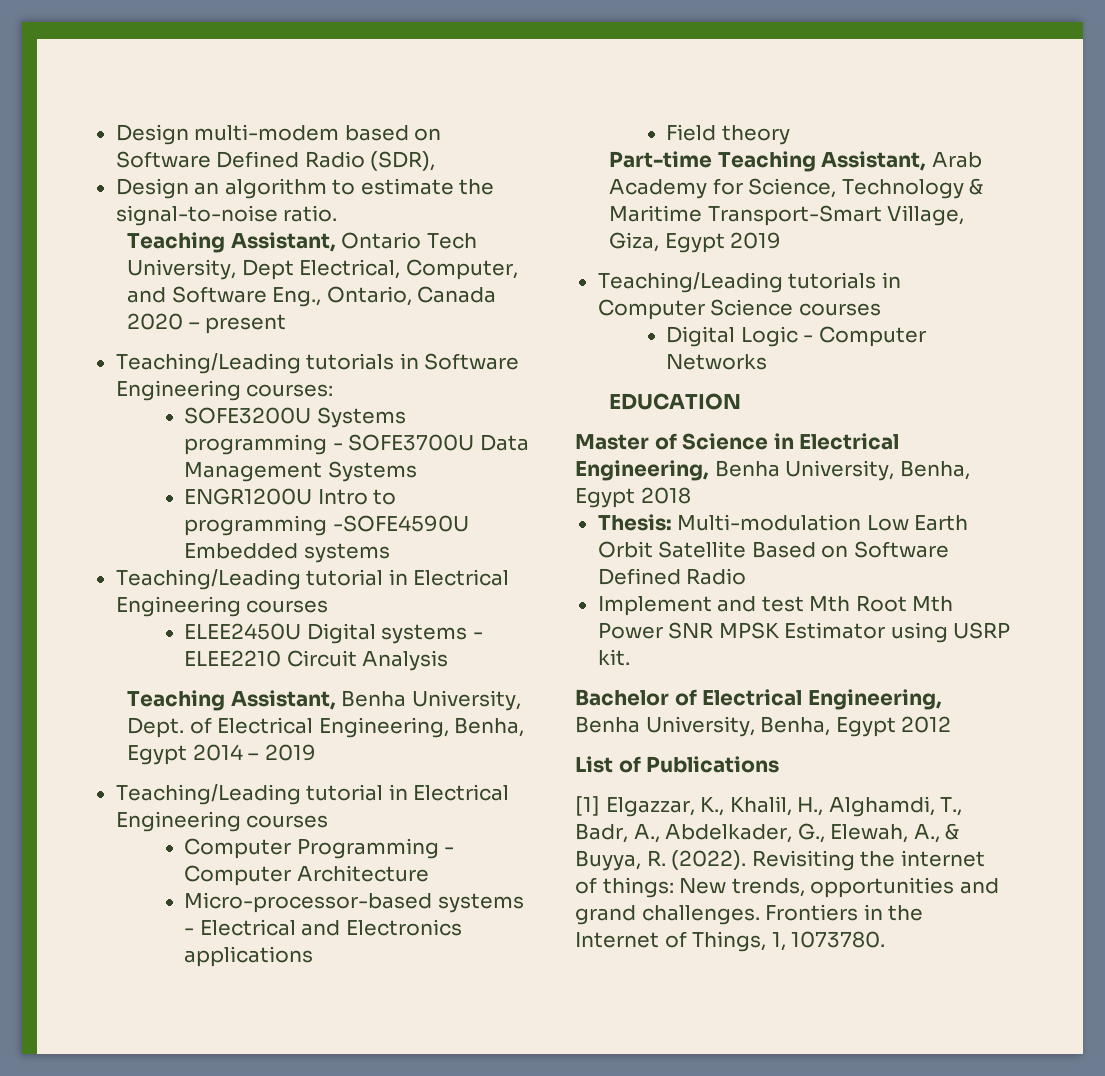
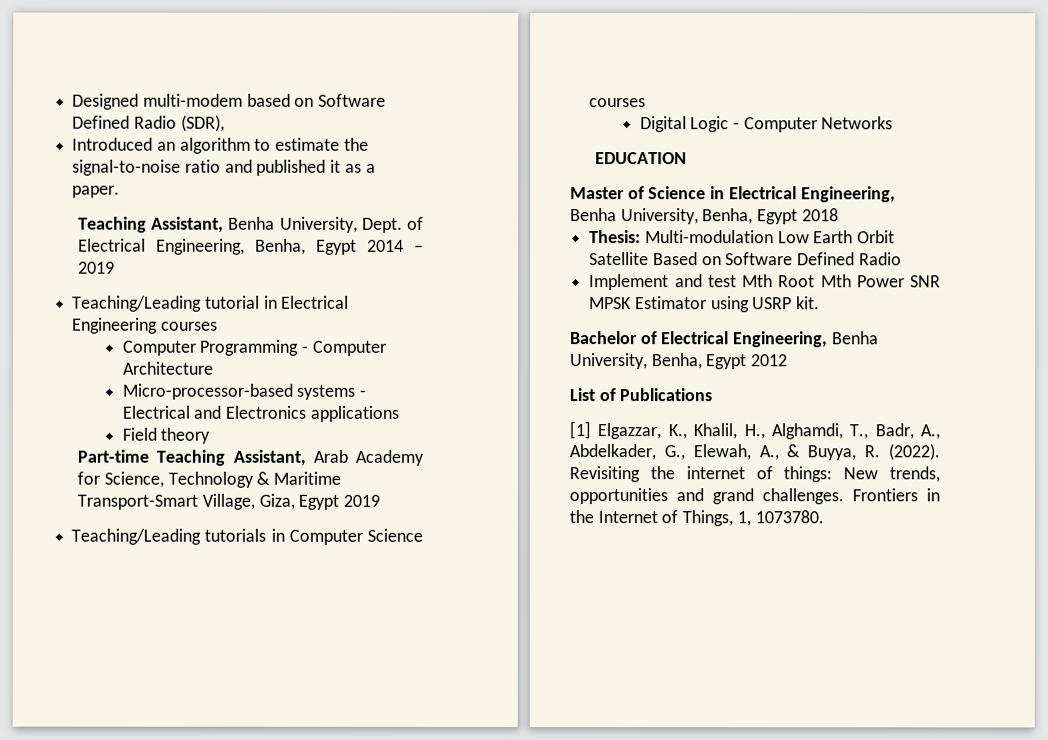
[115,124,189,145] Design -> [72,93,140,110] Designed
[115,178,189,199] Design -> [72,137,154,151] Introduced
[283,205,338,222] [127,232,477,253] [127,259,518,280] [127,286,497,307] [127,313,287,334] [115,353,520,374] [115,380,334,401] [184,407,406,428] [184,434,529,455] [184,461,417,482] [184,488,397,505] [184,515,469,536] [184,543,390,563] [115,569,510,590] [115,596,329,617] [184,623,483,644] [184,650,449,671] ratio. // Teaching Assistant, Ontario Tech University, Dept Electrical, Computer, and Software Eng., Ontario, Canada 2020 – present // Teaching/Leading tutorials in Software Engineering courses: // SOFE3200U Systems programming - SOFE3700U Data Management Systems // ENGR1200U Intro to programming -SOFE4590U Embedded systems // Teaching/Leading tutorial in Electrical Engineering courses // ELEE2450U Digital systems - ELEE2210 Circuit Analysis -> [184,159,376,176] [72,185,121,198] ratio and published it as a paper.

